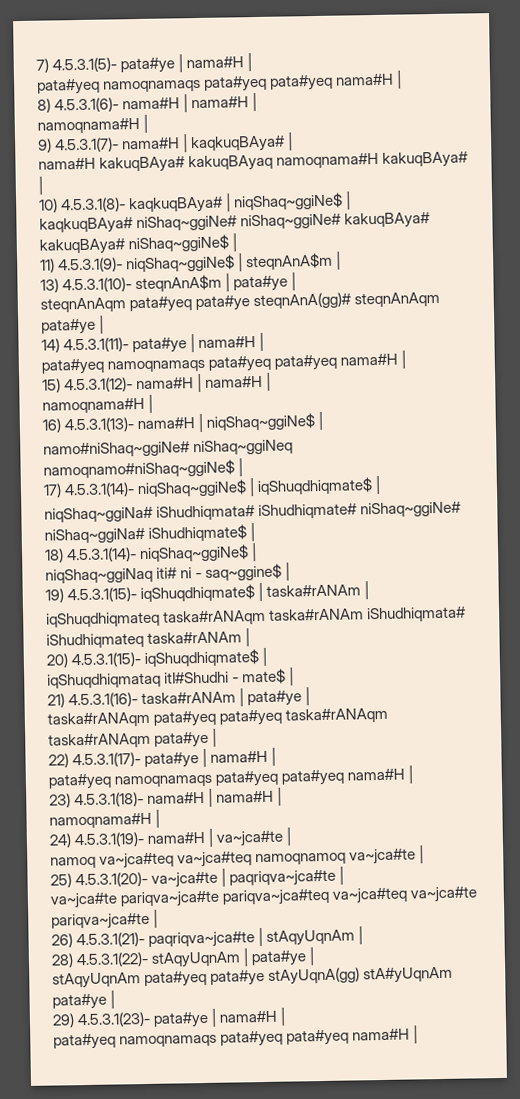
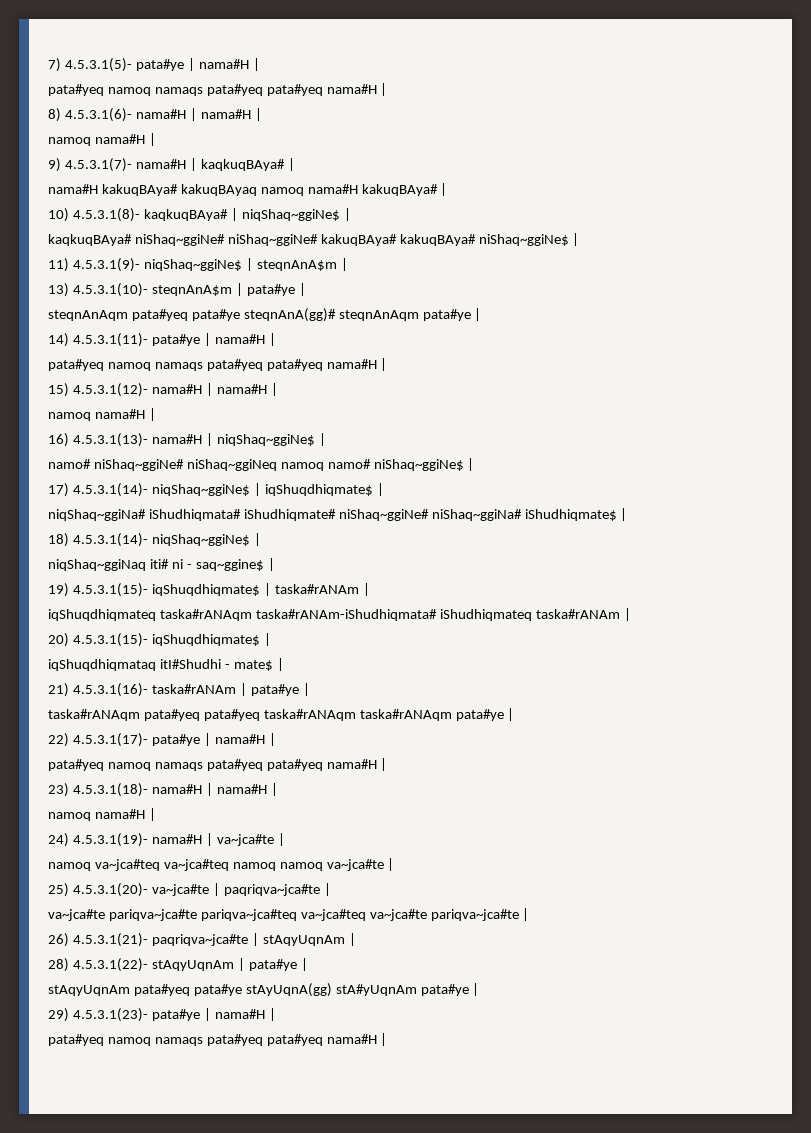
[103,79,202,93] namoqnamaqs -> [107,87,203,96] namoq namaqs
[37,117,140,134] namoqnama#H -> [48,134,145,146] namoq nama#H
[276,152,380,169] namoqnama#H -> [260,184,358,196] namoq nama#H
[107,359,206,373] namoqnamaqs -> [107,362,203,371] namoq namaqs
[42,397,145,414] namoqnama#H -> [48,409,145,421] namoq nama#H
[43,439,294,458] [43,459,235,479] namo#niShaq~ggiNe# niShaq~ggiNeq namoqnamo#niShaq~ggiNe$ -> [48,459,464,471] namo# niShaq~ggiNe# niShaq~ggiNeq namoq namo# niShaq~ggiNe$
[269,606,467,623] taska#rANAm iShudhiqmata# -> [255,609,437,621] taska#rANAm-iShudhiqmata#
[114,774,213,788] namoqnamaqs -> [107,762,203,771] namoq namaqs
[49,812,152,829] namoqnama#H -> [48,809,145,821] namoq nama#H
[255,852,347,866] namoqnamoq -> [232,862,323,871] namoq namoq
[119,1034,218,1048] namoqnamaqs -> [107,1037,203,1046] namoq namaqs

